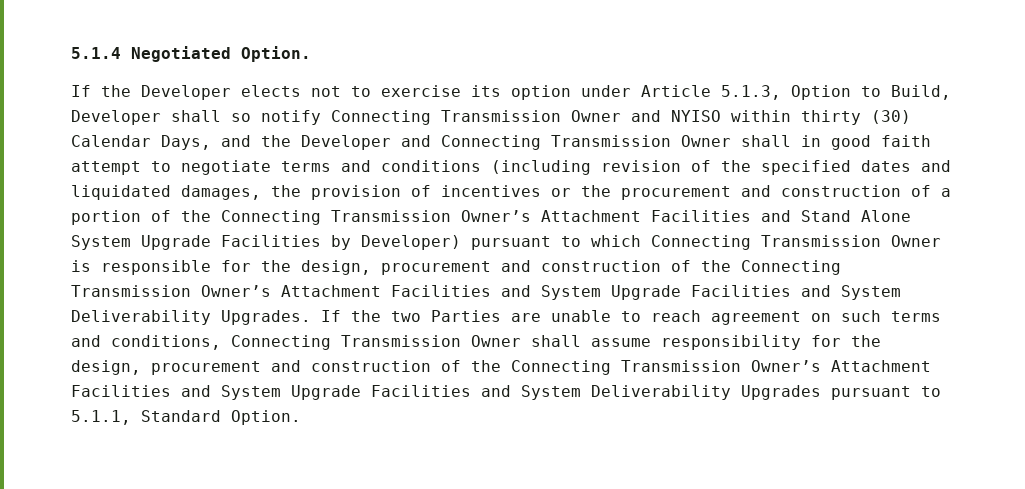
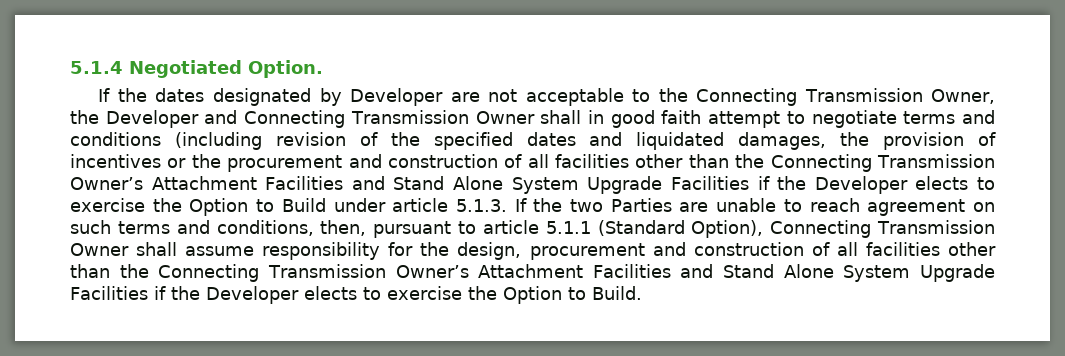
[141,85,951,100] [71,110,911,125] [71,135,251,150] Developer elects not to exercise its option under Article 5.1.3, Option to Build, Developer shall so notify Connecting Transmission Owner and NYISO within thirty (30) Calendar Days, and -> [155,88,996,106] dates designated by Developer are not acceptable to the Connecting Transmission Owner,
[941,188,951,197] [71,210,171,225] a portion of -> [527,154,729,168] all facilities other than
[331,235,941,250] [71,260,841,275] [71,285,901,300] [71,310,311,325] by Developer) pursuant to which Connecting Transmission Owner is responsible for the design, procurement and construction of the Connecting Transmission Owner’s Attachment Facilities and System Upgrade Facilities and System Deliverability Upgrades. -> [757,176,995,194] [70,198,507,216] if the Developer elects to exercise the Option to Build under article 5.1.3.
(221, 342) none -> [320,220,764,238] then, pursuant to article 5.1.1 (Standard Option),
[471,360,931,375] [71,385,941,400] [71,410,301,425] the Connecting Transmission Owner’s Attachment Facilities and System Upgrade Facilities and System Deliverability Upgrades pursuant to 5.1.1, Standard Option. -> [836,242,997,256] [70,264,995,282] [70,286,642,304] all facilities other than the Connecting Transmission Owner’s Attachment Facilities and Stand Alone System Upgrade Facilities if the Developer elects to exercise the Option to Build.

